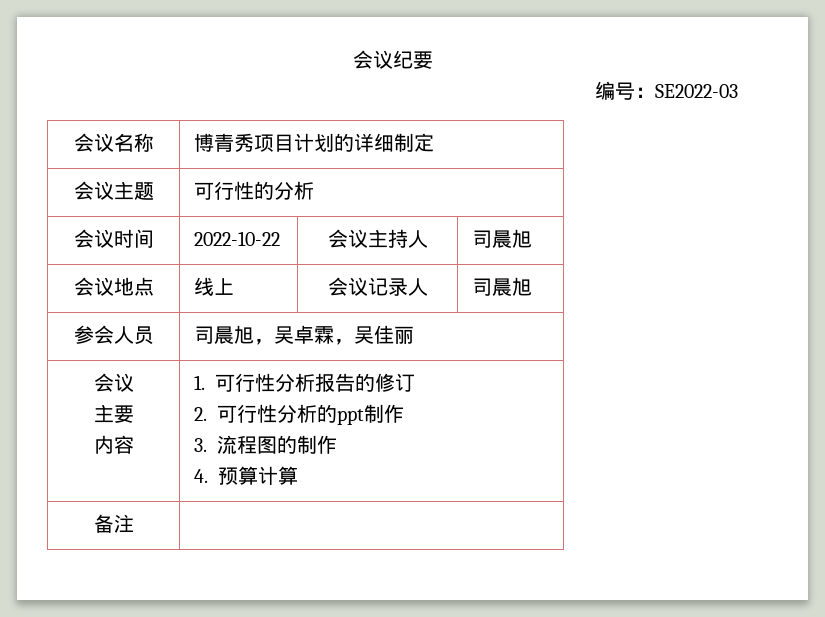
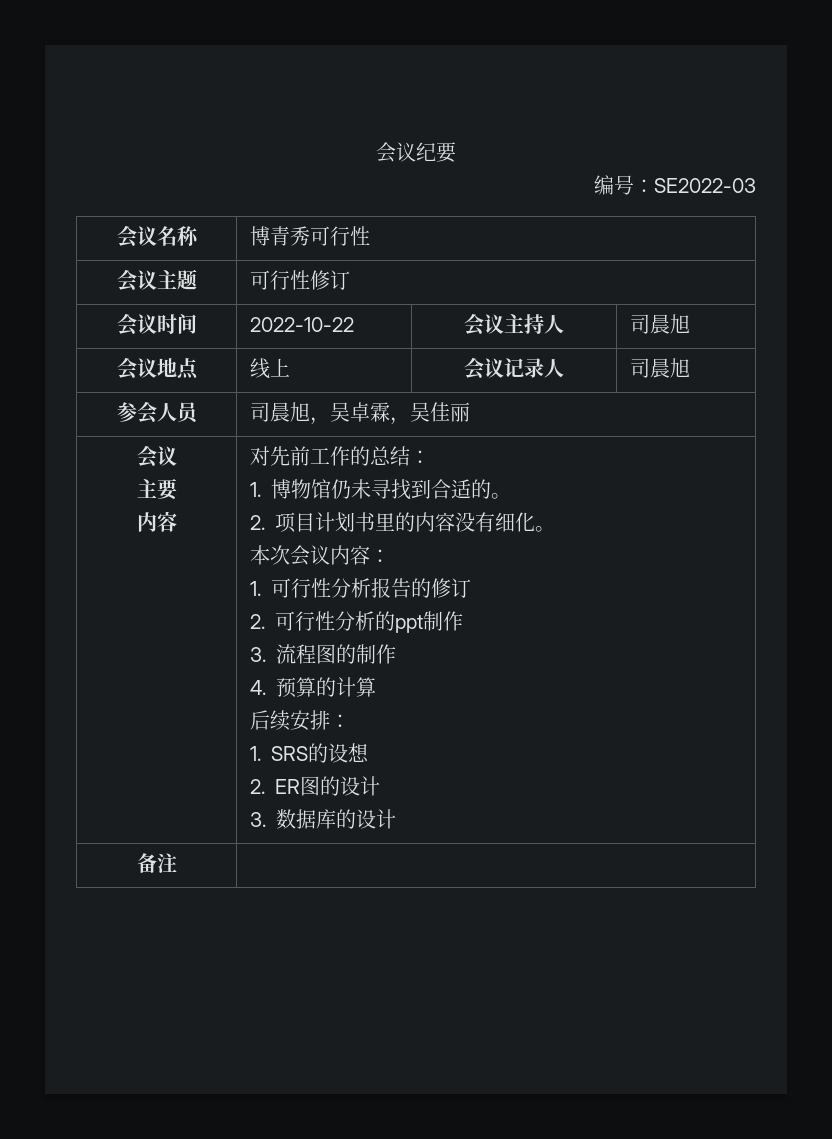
[254,133,435,152] 项目计划的详细制定 -> [309,226,370,246] 可行性
[254,181,315,200] 的分析 -> [309,270,350,290] 修订
(134, 444) none -> [249,446,430,466] [249,479,511,500] [249,512,555,533] [249,545,390,566] 对先前工作的总结： // 1.博物馆仍未寻找到合适的。 // 2.项目计划书里的内容没有细化。 // 本次会议内容： //
(259, 475) none -> [315,677,336,697] 的
(299, 475) none -> [249,710,350,731] [249,743,369,763] [249,776,380,796] [249,809,396,829] // 后续安排： // 1. SRS的设想 // 2. ER图的设计 // 3.数据库的设计

